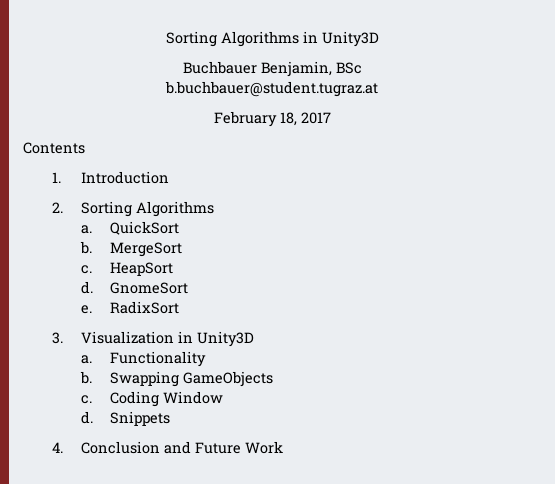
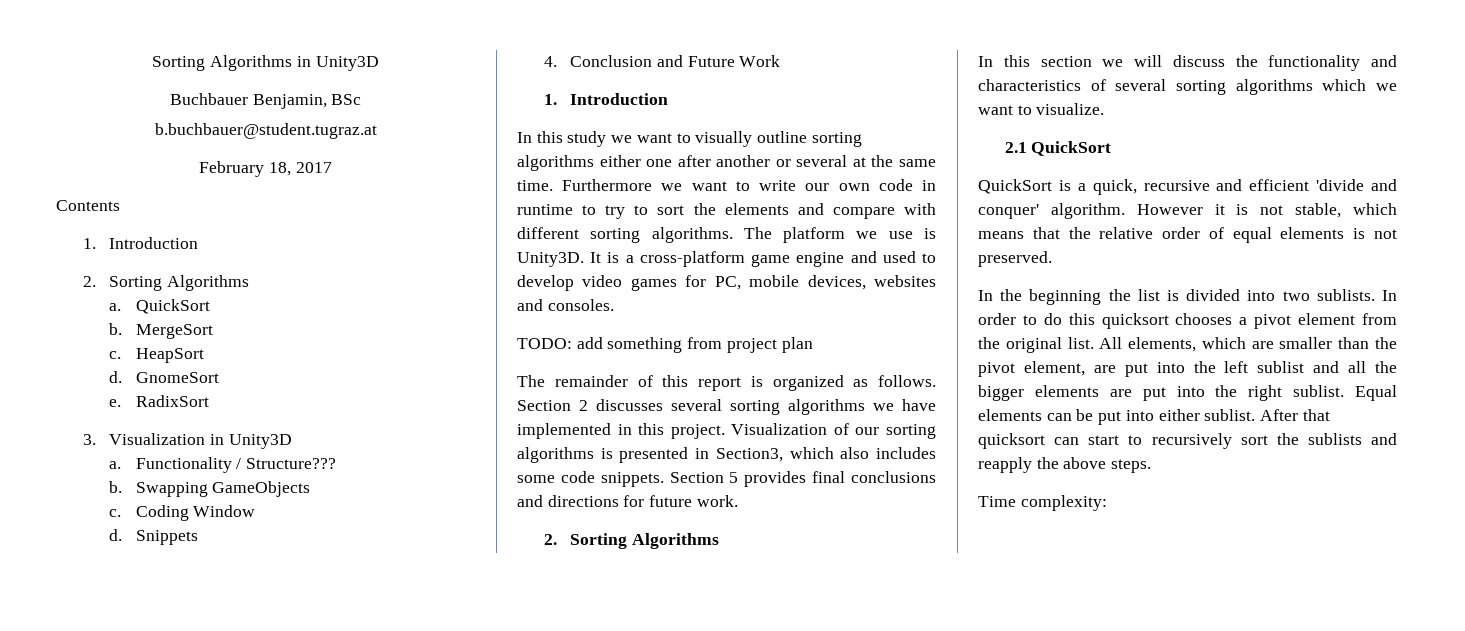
(206, 359) none -> [236,458,337,469] / Structure???
(283, 447) none -> [543,93,669,105] [517,131,862,147] [517,155,936,171] [517,179,936,191] [517,203,936,219] [517,227,936,243] [517,251,936,267] [517,275,936,291] [517,299,614,311] [517,337,813,353] [517,375,936,391] [517,399,936,415] [517,423,936,439] [517,447,936,463] [517,471,936,487] [517,495,738,507] [543,533,719,549] [978,55,1397,71] [978,79,1397,95] [978,103,1105,115] [1004,141,1112,156] [978,179,1397,195] [978,203,1397,219] [978,227,1397,243] [978,251,1052,267] [978,289,1397,305] [978,313,1397,329] [978,337,1397,353] [978,361,1397,377] [978,385,1397,401] [978,409,1330,425] [978,433,1397,449] [978,457,1152,473] [978,495,1107,511] // 1. Introduction // In this study we want to visually outline sorting algorithms either one after another or several at the same time. Furthermore we want to write our own code in runtime to try to sort the elements and compare with different sorting algorithms. The platform we use is Unity3D. It is a cross-platform game engine and used to develop video games for PC, mobile devices, websites and consoles. // TODO: add something from project plan // The remainder of this report is organized as follows. Section 2 discusses several sorting algorithms we have implemented in this project. Visualization of our sorting algorithms is presented in Section3, which also includes some code snippets. Section 5 provides final conclusions and directions for future work. // 2. Sorting Algorithms // In this section we will discuss the functionality and characteristics of several sorting algorithms which we want to visualize. // 2.1 QuickSort // QuickSort is a quick, recursive and efficient 'divide and conquer' algorithm. However it is not stable, which means that the relative order of equal elements is not preserved. // In the beginning the list is divided into two sublists. In order to do this quicksort chooses a pivot element from the original list. All elements, which are smaller than the pivot element, are put into the left sublist and all the bigger elements are put into the right sublist. Equal elements can be put into either sublist. After that quicksort can start to recursively sort the sublists and reapply the above steps. // Time complexity:

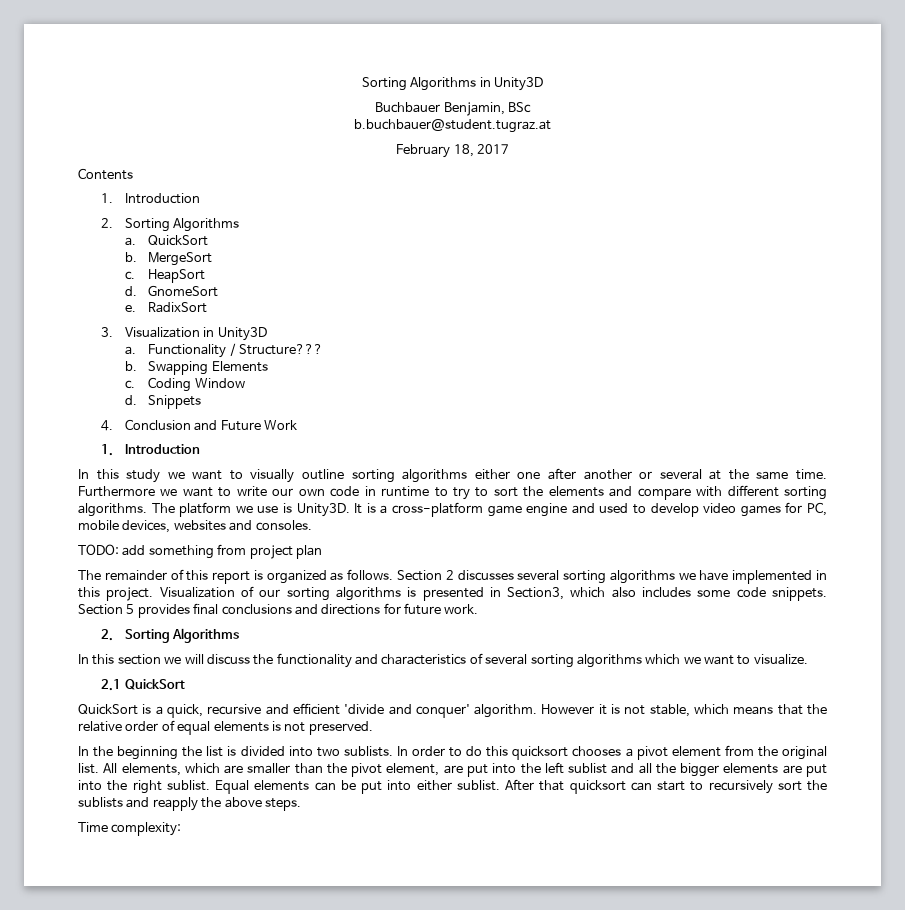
[212,481,311,497] GameObjects -> [211,361,268,372] Elements

